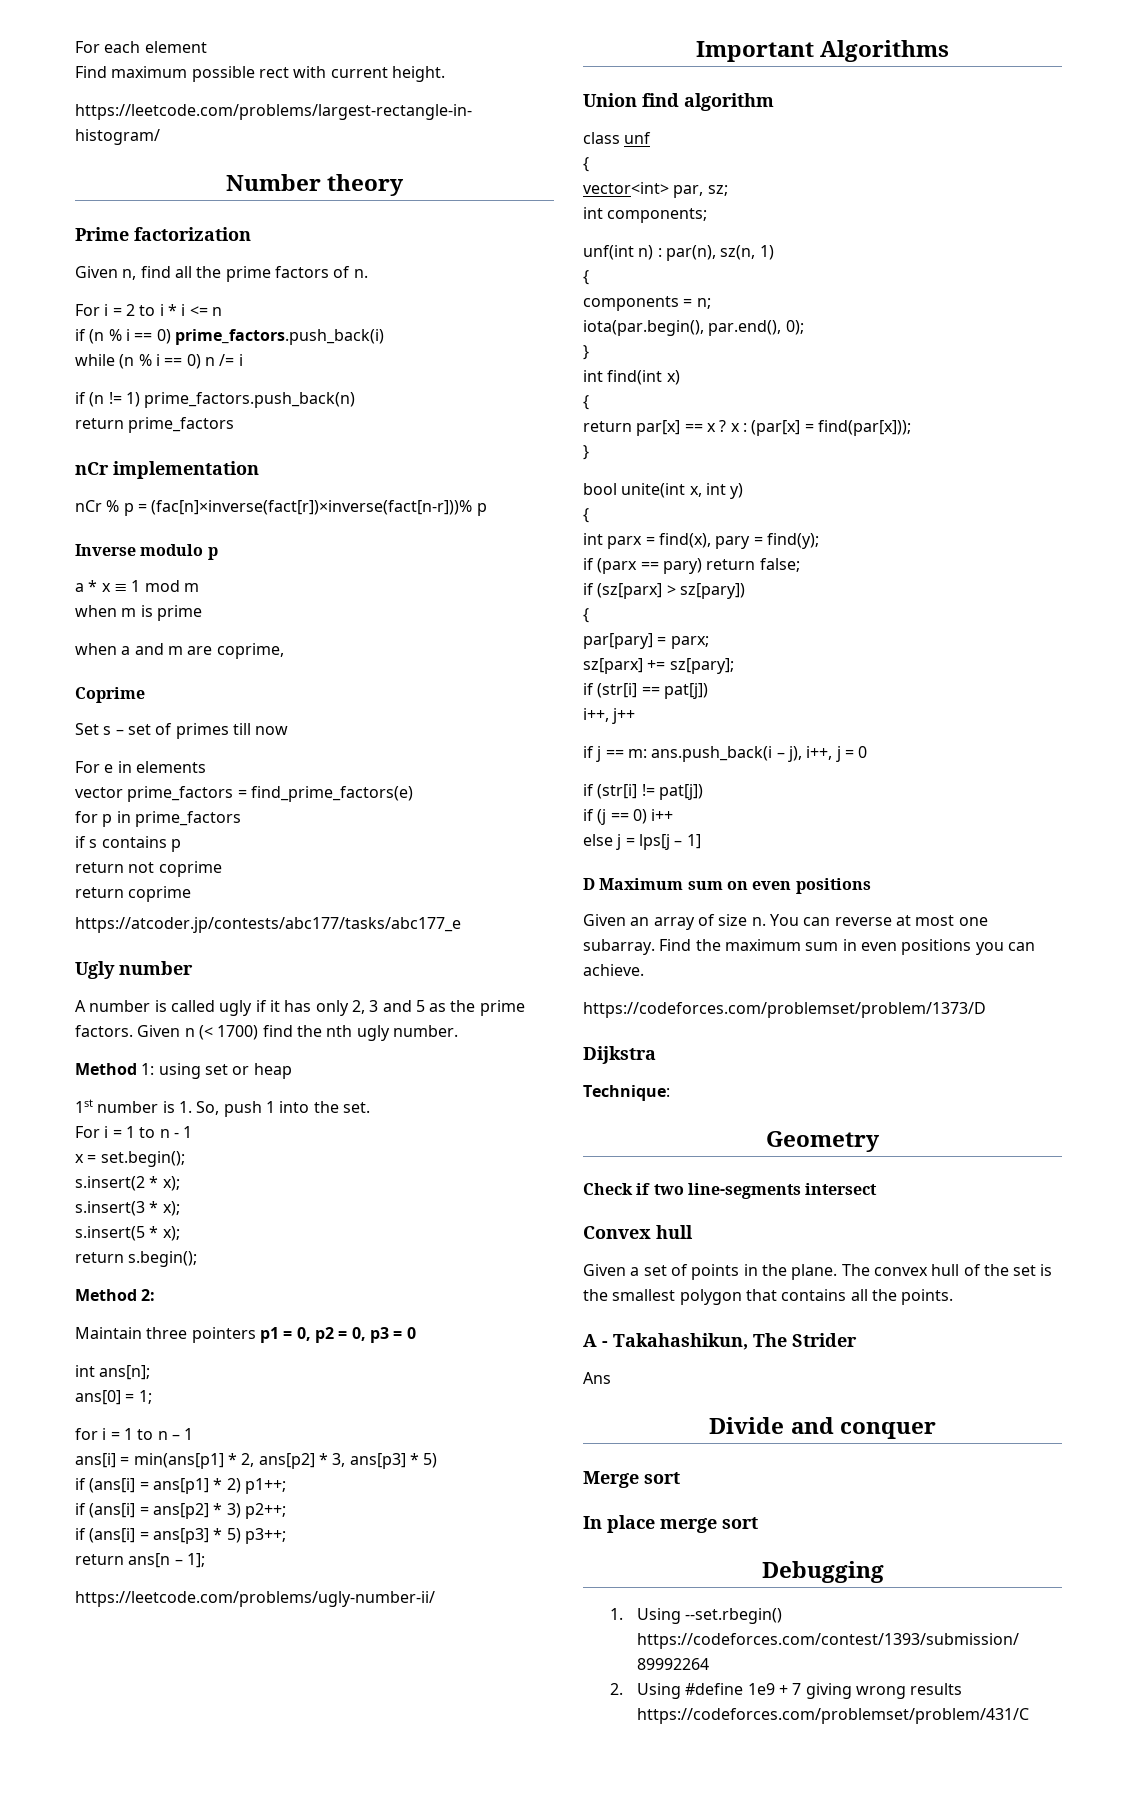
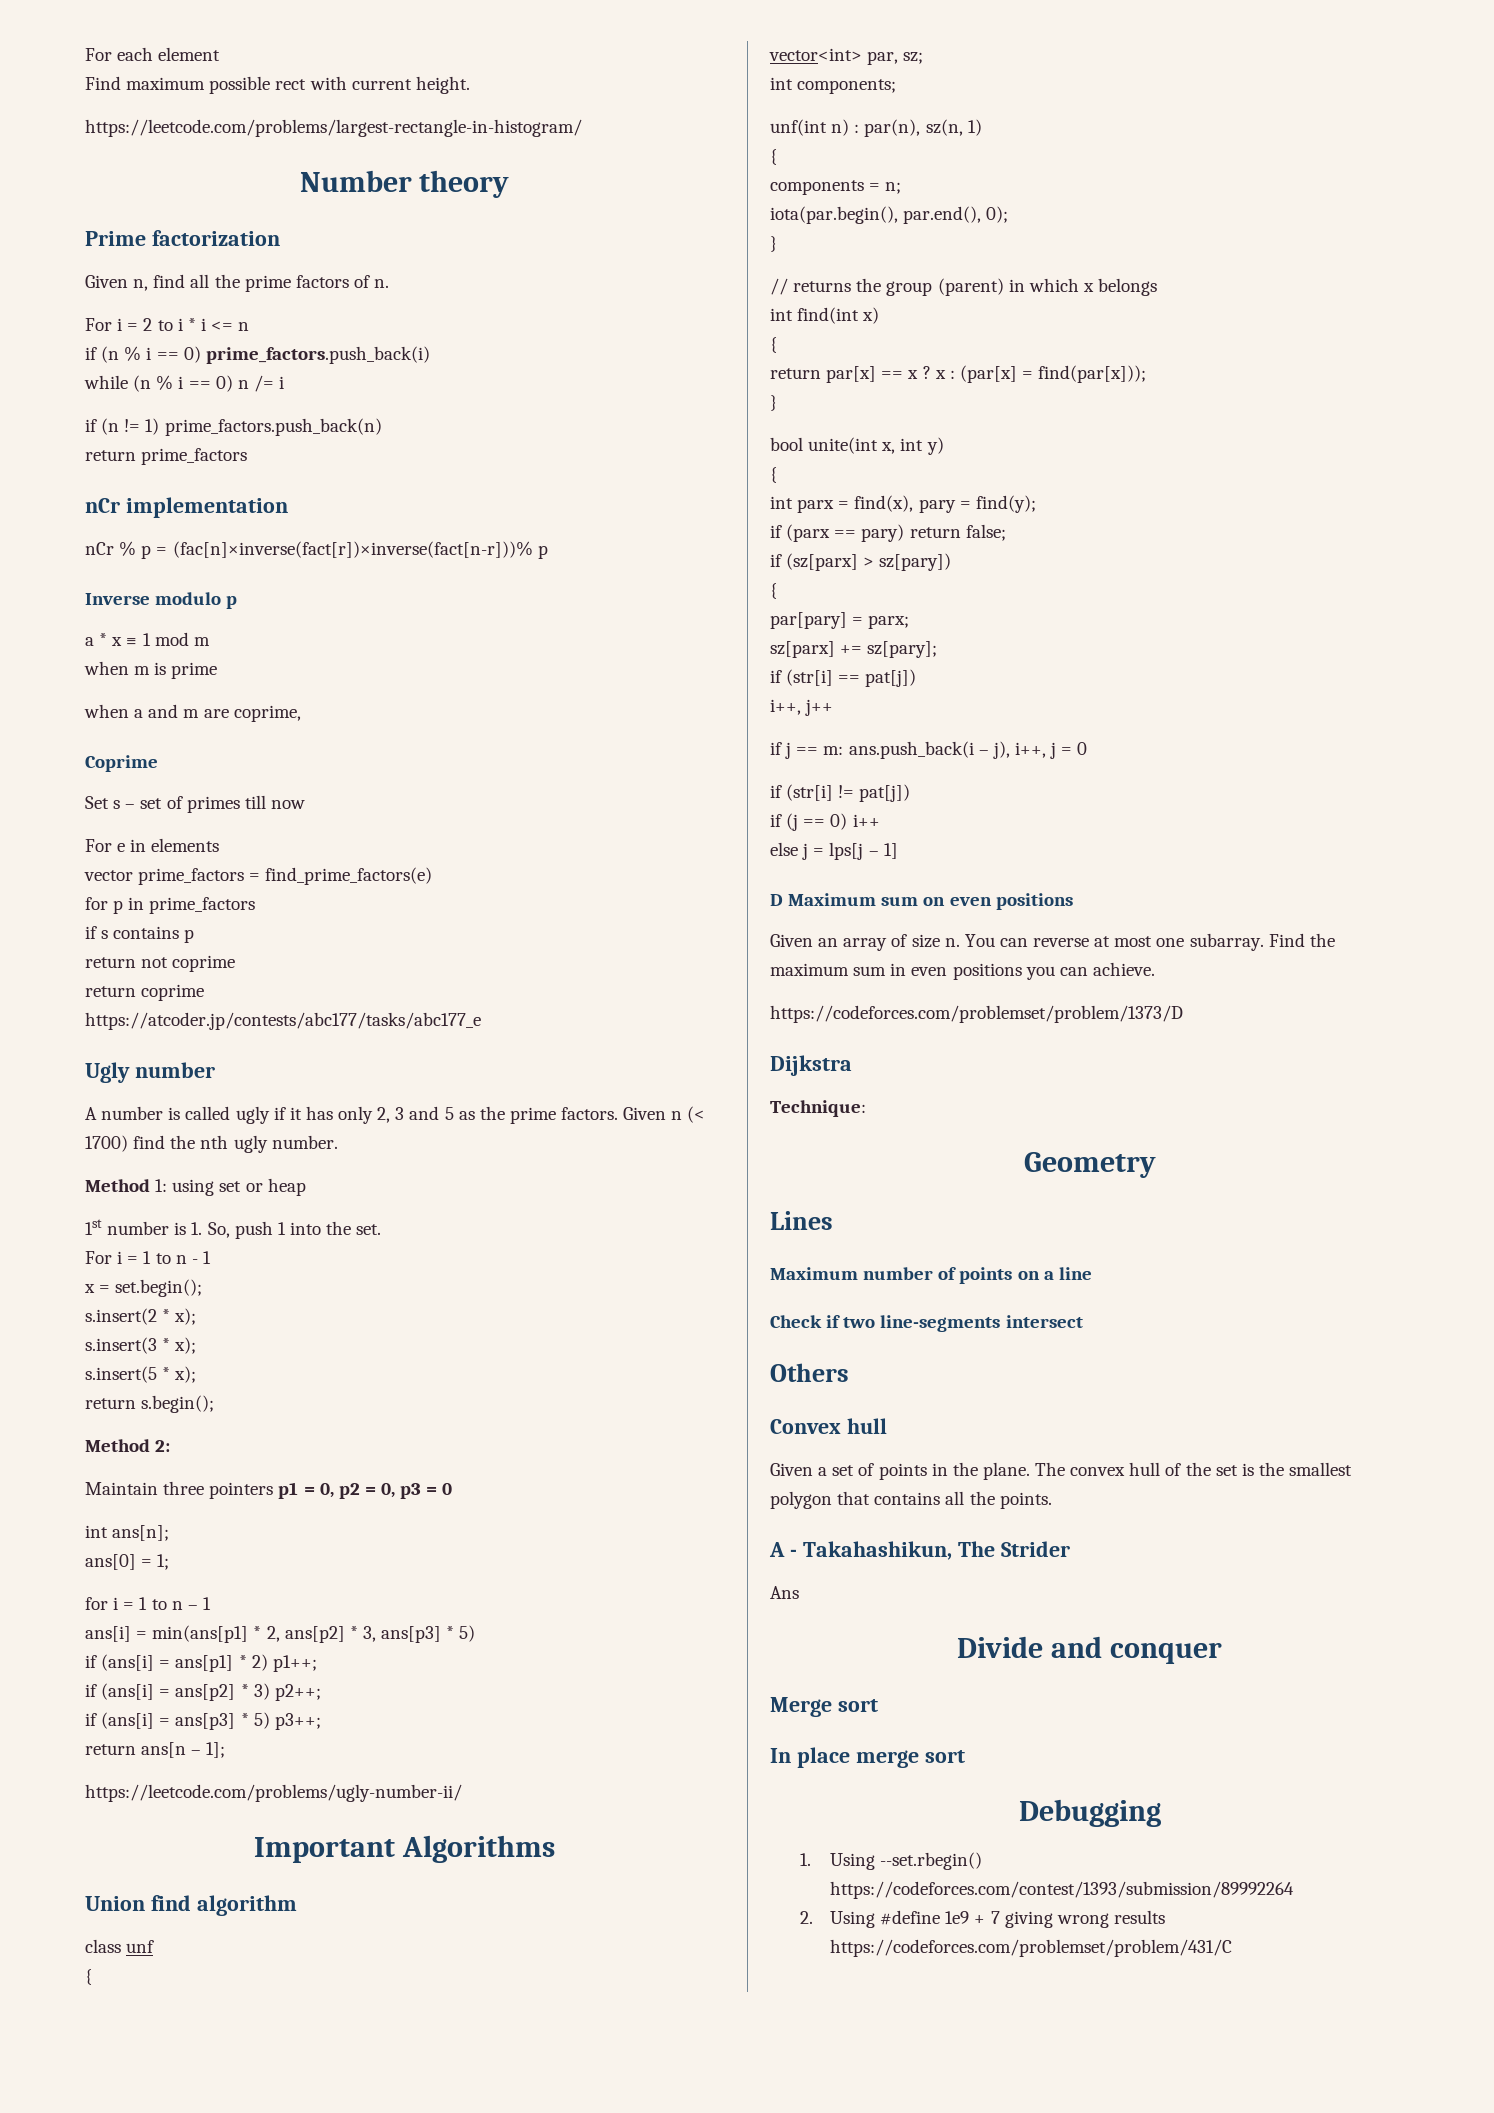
(589, 352) none -> [770,278,1158,296] // // returns the group (parent) in which x belongs
(880, 1141) none -> [770,1211,833,1230] [770,1267,1092,1284] // Lines // Maximum number of points on a line
(878, 1189) none -> [770,1363,849,1382] // Others

